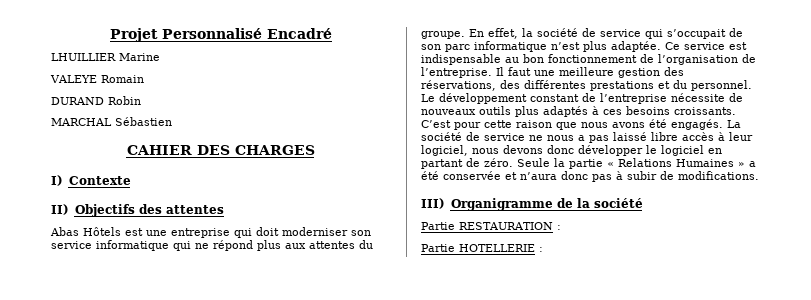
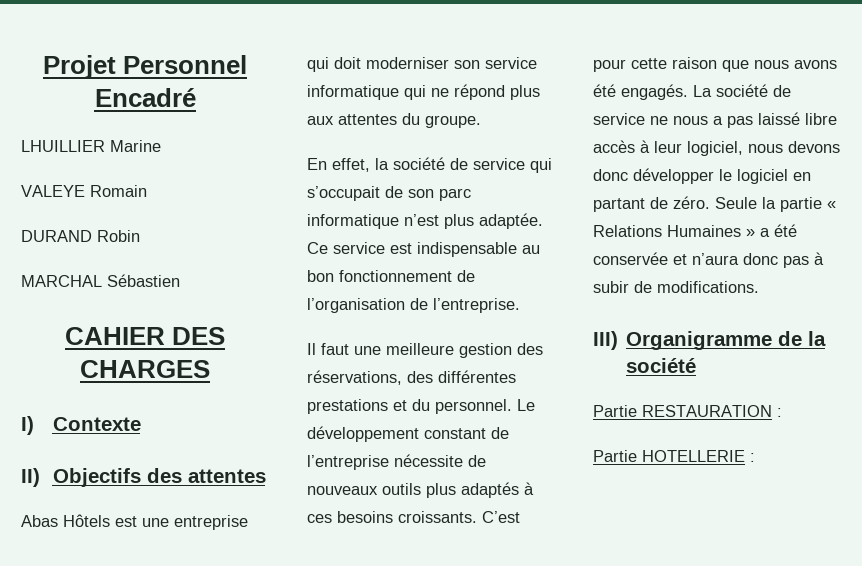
[161,28,262,39] Personnalisé -> [123,55,248,74] Personnel
(465, 35) none -> (481, 121) //
(492, 72) none -> (520, 305) //

